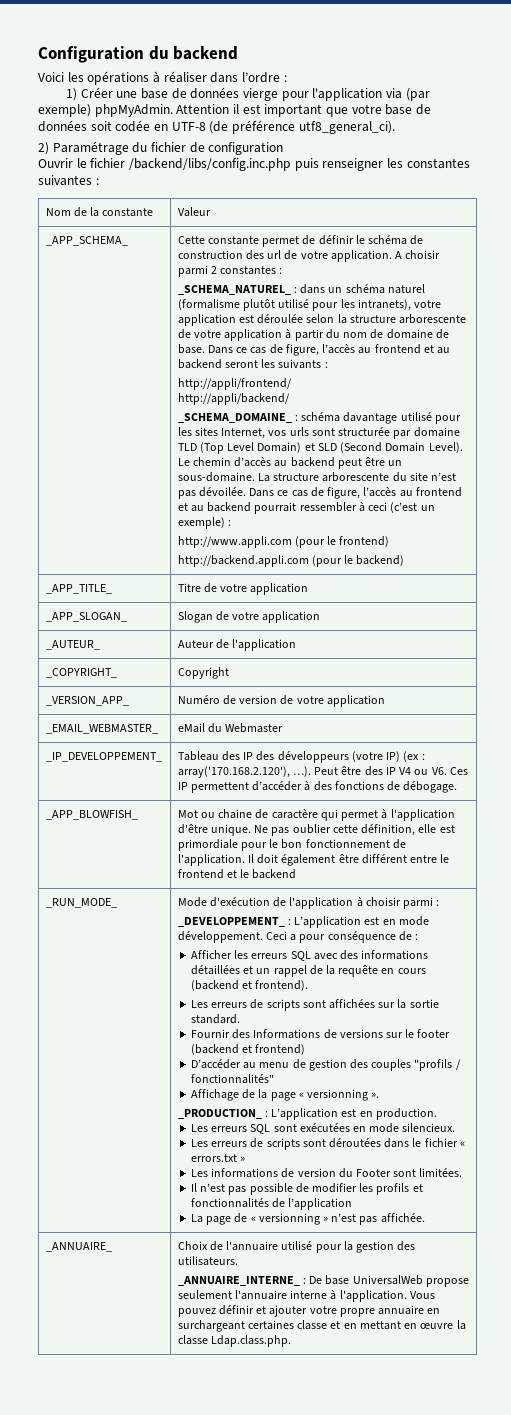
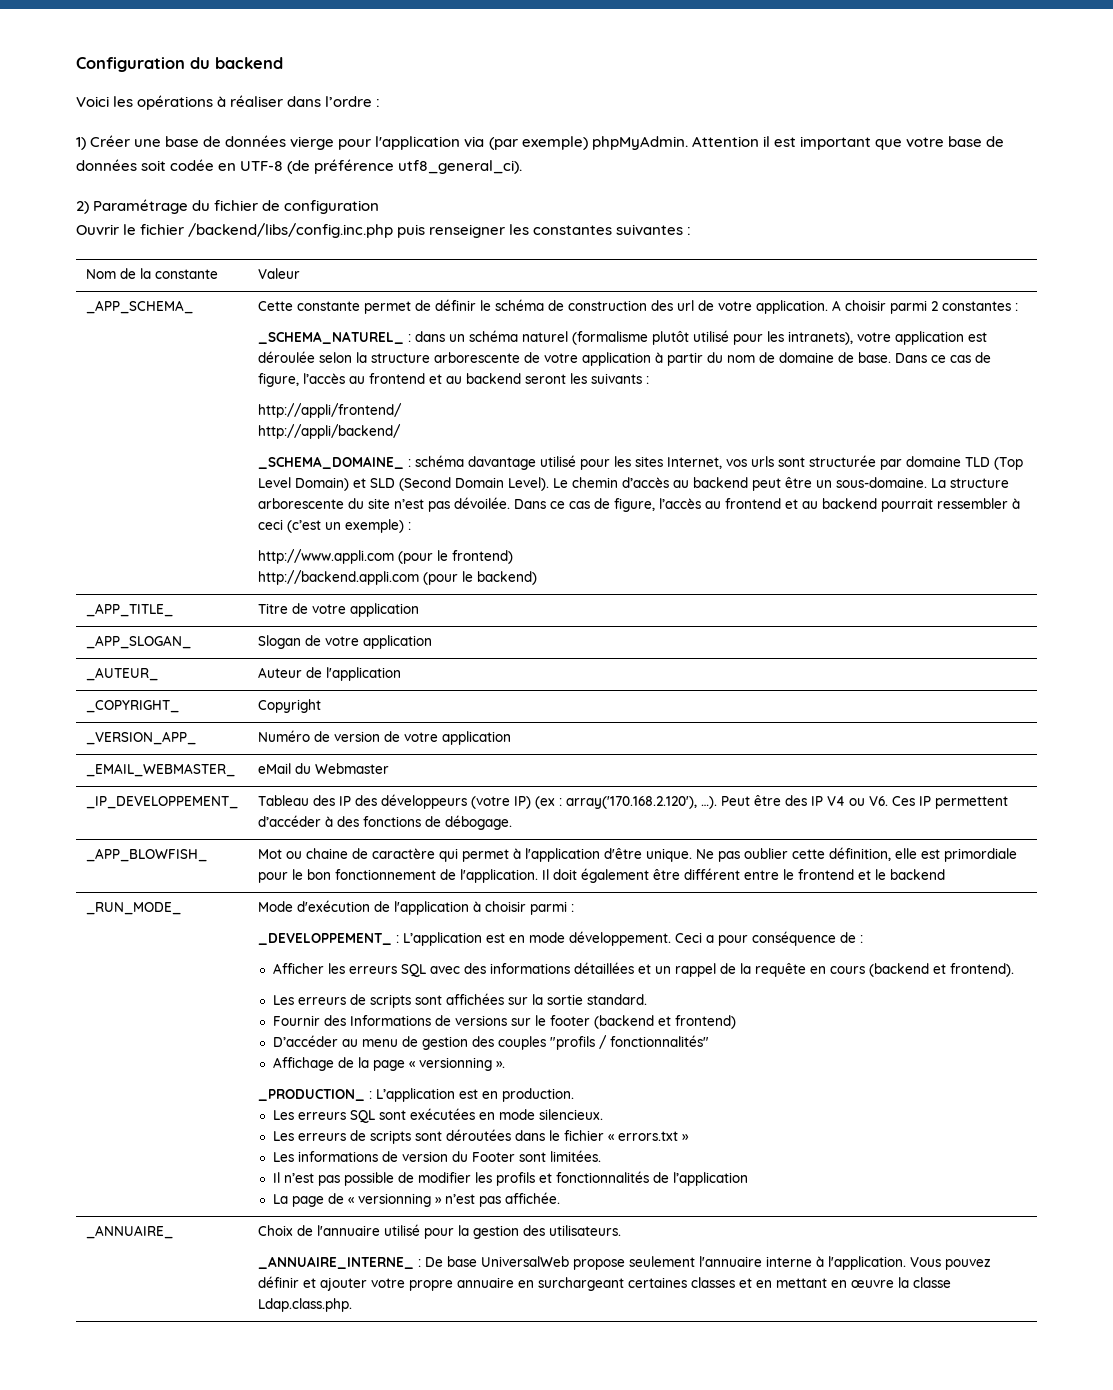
[297,1320,328,1330] classe -> [690,1277,735,1288] classes

